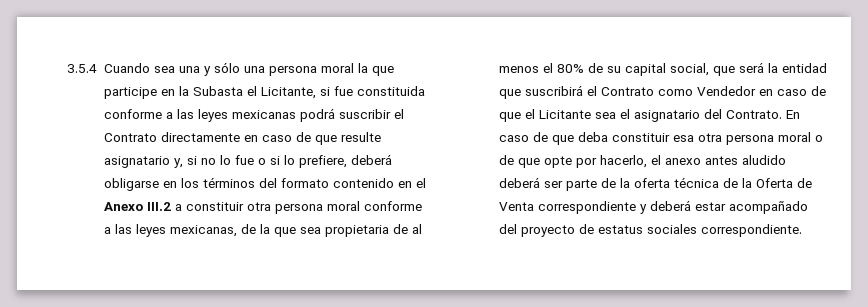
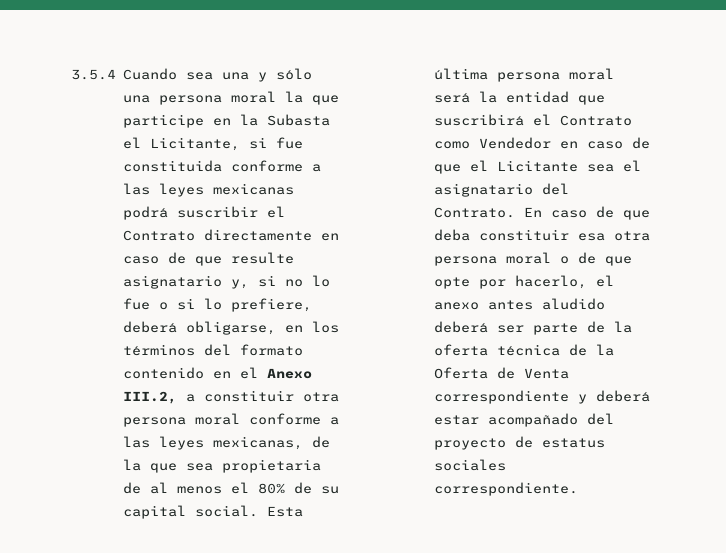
[103,178,159,191] obligarse -> [185,321,276,335] obligarse,
[146,202,171,211] III.2 -> [122,391,177,404] III.2,
[669,63,735,76] social, que -> [194,505,303,517] [433,68,614,82] social. Esta última persona moral

